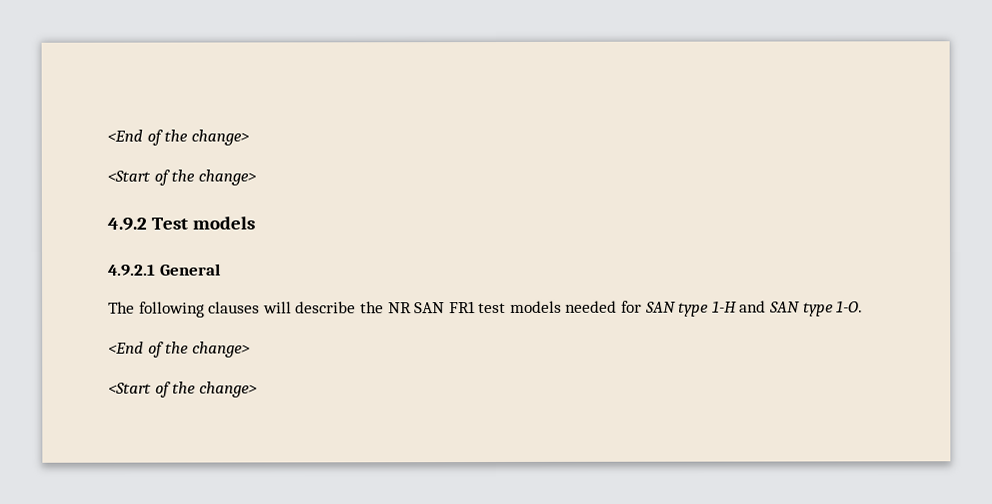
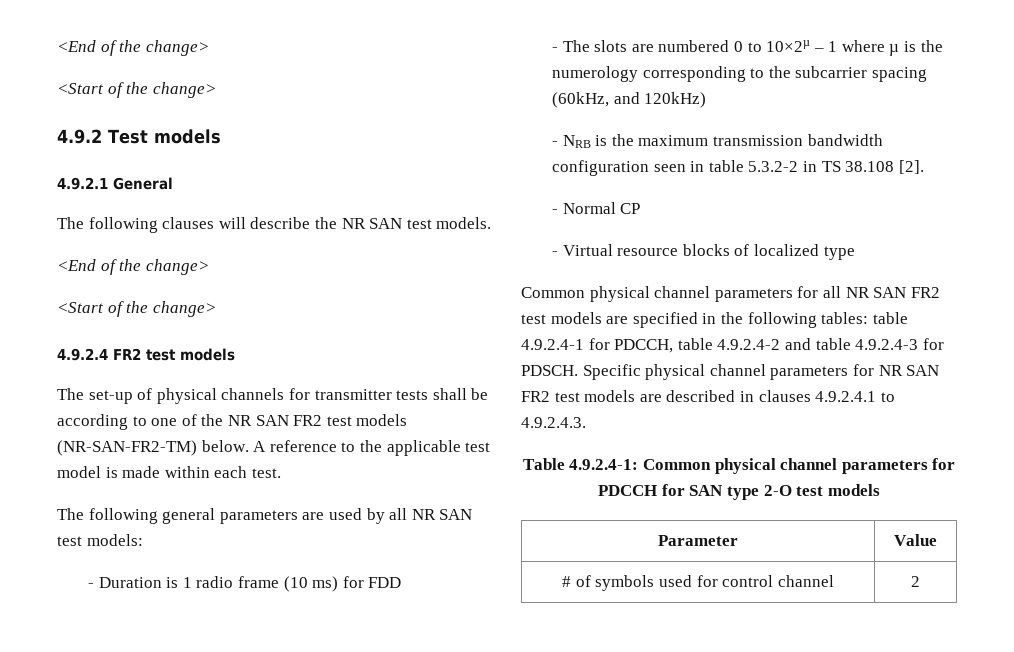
[448,300,864,317] [108,341,250,358] [108,381,257,398] FR1 test models needed for SAN type 1-H and SAN type 1-O. // <End of the change> // <Start of the change> -> [406,217,492,229] [57,259,209,275] [57,301,216,317] [57,348,235,361] [57,388,489,404] [57,414,408,430] [57,440,491,456] [57,466,281,478] [57,508,473,524] [57,534,143,546] [87,576,402,592] [551,40,943,56] [551,66,927,82] [551,92,707,108] [551,134,883,148] [551,160,924,176] [551,202,641,214] [551,244,855,260] [521,286,940,302] [521,312,908,328] [521,338,944,353] [521,364,940,380] [521,390,895,402] [521,417,586,428] [522,458,956,474] [598,484,880,500] [658,535,738,546] [894,534,937,546] [562,575,834,591] [911,576,920,587] test models. // <End of the change> // <Start of the change> // 4.9.2.4 FR2 test models // The set-up of physical channels for transmitter tests shall be according to one of the NR SAN FR2 test models (NR-SAN-FR2-TM) below. A reference to the applicable test model is made within each test. // The following general parameters are used by all NR SAN test models: // - Duration is 1 radio frame (10 ms) for FDD // - The slots are numbered 0 to 10×2µ – 1 where µ is the numerology corresponding to the subcarrier spacing (60kHz, and 120kHz) // - NRB is the maximum transmission bandwidth configuration seen in table 5.3.2-2 in TS 38.108 [2]. // - Normal CP // - Virtual resource blocks of localized type // Common physical channel parameters for all NR SAN FR2 test models are specified in the following tables: table 4.9.2.4-1 for PDCCH, table 4.9.2.4-2 and table 4.9.2.4-3 for PDSCH. Specific physical channel parameters for NR SAN FR2 test models are described in clauses 4.9.2.4.1 to 4.9.2.4.3. // Table 4.9.2.4-1: Common physical channel parameters for PDCCH for SAN type 2-O test models // Parameter | Value // # of symbols used for control channel | 2

